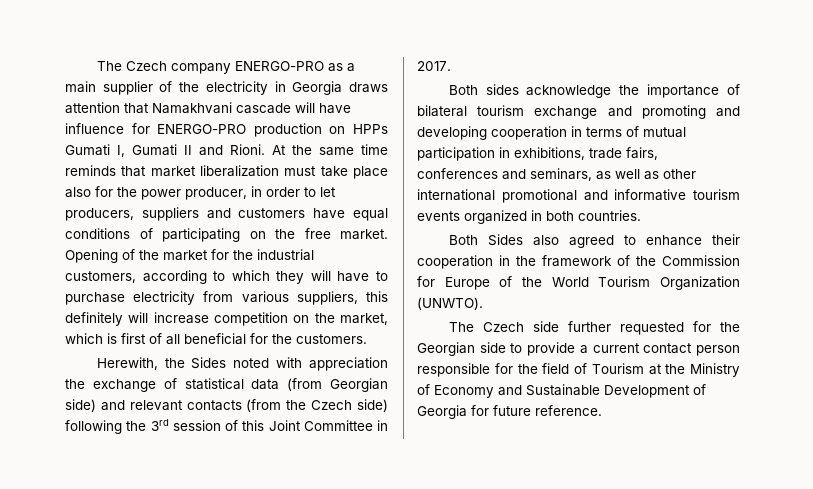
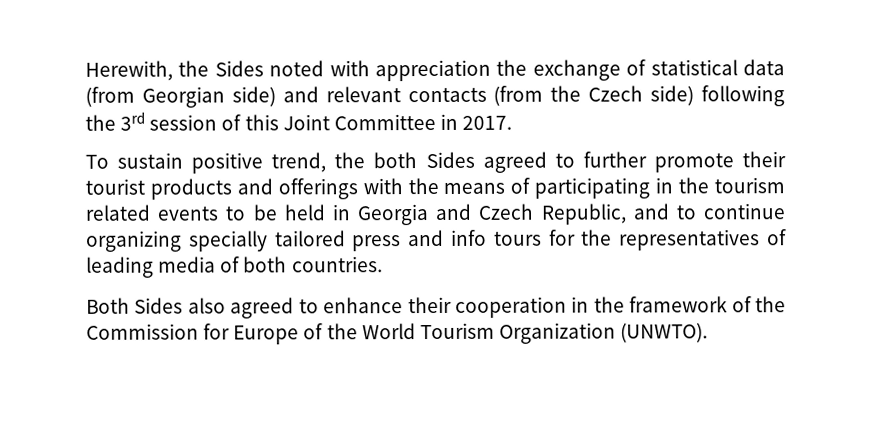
[96,61,355,74] [65,81,389,95] [65,102,351,114] [65,123,388,137] [65,144,388,157] [65,165,389,179] [65,186,336,200] [65,207,389,221] [65,228,388,242] [65,249,314,263] [65,270,388,284] [65,291,388,305] [65,312,389,326] [65,333,367,345] The Czech company ENERGO-PRO as a main supplier of the electricity in Georgia draws attention that Namakhvani cascade will have influence for ENERGO-PRO production on HPPs Gumati I, Gumati II and Rioni. At the same time reminds that market liberalization must take place also for the power producer, in order to let producers, suppliers and customers have equal conditions of participating on the free market. Opening of the market for the industrial customers, according to which they will have to purchase electricity from various suppliers, this definitely will increase competition on the market, which is first of all beneficial for the customers. // -> (85, 70) none
[448,84,740,98] [417,105,740,119] [417,126,686,140] [417,147,658,161] [417,168,696,181] [417,189,740,203] [417,210,542,224] Both sides acknowledge the importance of bilateral tourism exchange and promoting and developing cooperation in terms of mutual participation in exhibitions, trade fairs, conferences and seminars, as well as other international promotional and informative tourism events organized in -> [85,151,787,174] [85,177,786,200] [85,203,787,226] [86,229,787,252] [86,256,241,278] To sustain positive trend, the both Sides agreed to further promote their tourist products and offerings with the means of participating in the tourism related events to be held in Georgia and Czech Republic, and to continue organizing specially tailored press and info tours for the representatives of leading media of
[448,321,740,335] [417,342,740,356] [417,363,740,377] [417,384,706,398] [417,405,602,419] // The Czech side further requested for the Georgian side to provide a current contact person responsible for the field of Tourism at the Ministry of Economy and Sustainable Development of Georgia for future reference. -> (709, 332) none

